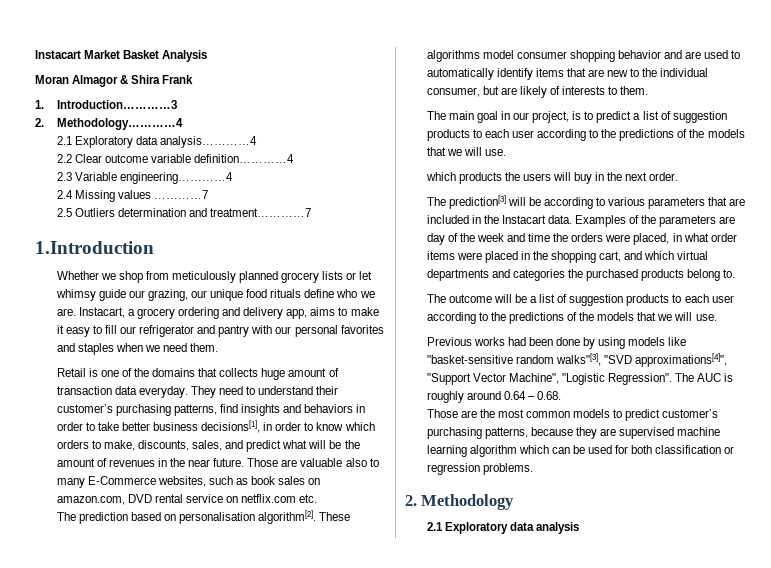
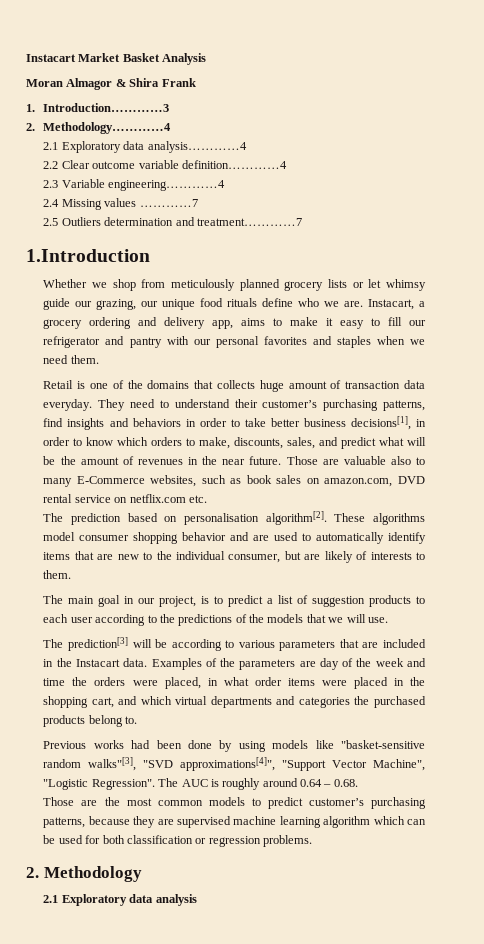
[425,172,679,184] // which products the users will buy in the next order. -> (388, 620) none
[426,294,734,306] [426,312,717,324] // The outcome will be a list of suggestion products to each user according to the predictions of the models that we will use. -> (138, 720) none

